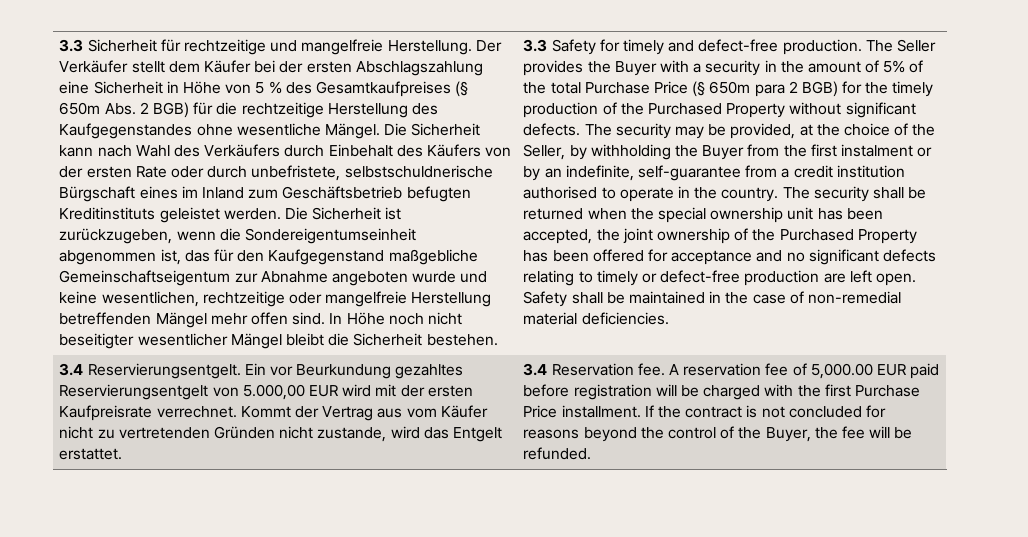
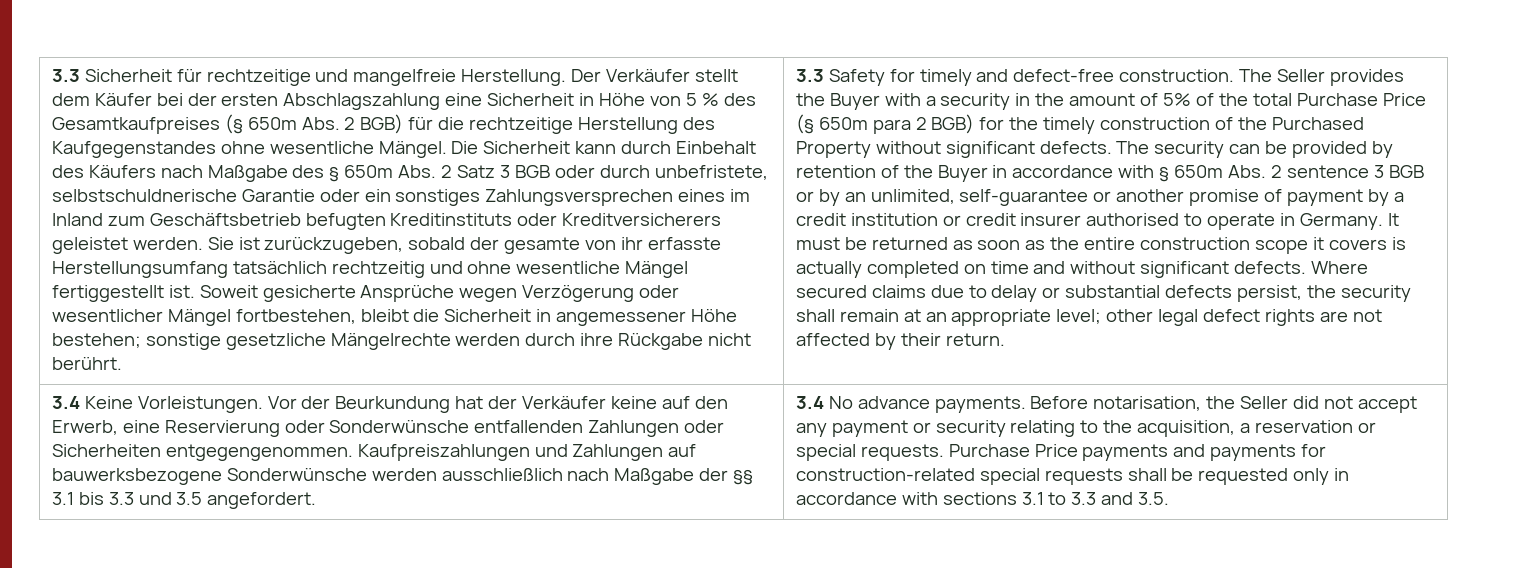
[97,144,512,157] [59,165,493,181] [59,186,136,202] nach Wahl des Verkäufers durch Einbehalt des Käufers von der ersten Rate oder durch unbefristete, selbstschuldnerische Bürgschaft -> [621,141,757,154] [51,165,769,182] [51,189,674,206] durch Einbehalt des Käufers nach Maßgabe des § 650m Abs. 2 Satz 3 BGB oder durch unbefristete, selbstschuldnerische Garantie oder ein sonstiges Zahlungsversprechen
[159,207,402,223] [59,228,417,244] [59,249,478,265] [59,270,488,286] [59,291,492,307] [59,312,462,328] [59,333,135,349] geleistet werden. Die Sicherheit ist zurückzugeben, wenn die Sondereigentumseinheit abgenommen ist, das für den Kaufgegenstand maßgebliche Gemeinschaftseigentum zur Abnahme angeboten wurde und keine wesentlichen, rechtzeitige oder mangelfreie Herstellung betreffenden Mängel mehr offen sind. In Höhe noch nicht beseitigter -> [517,213,722,226] [51,237,722,254] [51,261,689,278] [51,285,680,302] oder Kreditversicherers geleistet werden. Sie ist zurückzugeben, sobald der gesamte von ihr erfasste Herstellungsumfang tatsächlich rechtzeitig und ohne wesentliche Mängel fertiggestellt ist. Soweit gesicherte Ansprüche wegen Verzögerung oder
(282, 341) none -> [235,309,356,324] fortbestehen,
[426,334,498,346] bestehen. -> [536,309,738,326] [51,333,752,350] [51,357,122,370] in angemessener Höhe bestehen; sonstige gesetzliche Mängelrechte werden durch ihre Rückgabe nicht berührt.
[782,39,862,55] production. -> [1119,69,1235,82] construction.
[523,102,599,118] production -> [1100,117,1211,130] construction
[675,123,936,139] [523,144,933,160] [523,165,905,181] [523,186,927,202] [523,207,883,223] [523,228,917,244] [523,249,936,265] [523,270,916,286] [523,291,901,307] [523,312,669,325] [59,363,464,379] [59,384,473,400] [59,405,488,421] [59,426,502,442] [59,448,123,460] [523,363,940,379] [523,384,920,400] [523,405,886,418] [523,426,913,442] [523,447,592,460] may be provided, at the choice of the Seller, by withholding the Buyer from the first instalment or by an indefinite, self-guarantee from a credit institution authorised to operate in the country. The security shall be returned when the special ownership unit has been accepted, the joint ownership of the Purchased Property has been offered for acceptance and no significant defects relating to timely or defect-free production are left open. Safety shall be maintained in the case of non-remedial material deficiencies. // 3.4 Reservierungsentgelt. Ein vor Beurkundung gezahltes Reservierungsentgelt von 5.000,00 EUR wird mit der ersten Kaufpreisrate verrechnet. Kommt der Vertrag aus vom Käufer nicht zu vertretenden Gründen nicht zustande, wird das Entgelt erstattet. | 3.4 Reservation fee. A reservation fee of 5,000.00 EUR paid before registration will be charged with the first Purchase Price installment. If the contract is not concluded for reasons beyond the control of the Buyer, the fee will be refunded. -> [1229,141,1394,158] [795,165,1425,182] [795,189,1405,206] [795,213,1400,230] [795,237,1407,254] [795,261,1369,278] [795,285,1412,302] [795,309,1383,326] [795,333,1005,350] [51,396,729,413] [51,420,725,437] [51,444,697,461] [51,468,754,485] [51,492,317,509] [795,396,1418,413] [795,420,1377,437] [795,444,1327,461] [795,468,1350,485] [795,492,1170,505] can be provided by retention of the Buyer in accordance with § 650m Abs. 2 sentence 3 BGB or by an unlimited, self-guarantee or another promise of payment by a credit institution or credit insurer authorised to operate in Germany. It must be returned as soon as the entire construction scope it covers is actually completed on time and without significant defects. Where secured claims due to delay or substantial defects persist, the security shall remain at an appropriate level; other legal defect rights are not affected by their return. // 3.4 Keine Vorleistungen. Vor der Beurkundung hat der Verkäufer keine auf den Erwerb, eine Reservierung oder Sonderwünsche entfallenden Zahlungen oder Sicherheiten entgegengenommen. Kaufpreiszahlungen und Zahlungen auf bauwerksbezogene Sonderwünsche werden ausschließlich nach Maßgabe der §§ 3.1 bis 3.3 und 3.5 angefordert. | 3.4 No advance payments. Before notarisation, the Seller did not accept any payment or security relating to the acquisition, a reservation or special requests. Purchase Price payments and payments for construction-related special requests shall be requested only in accordance with sections 3.1 to 3.3 and 3.5.

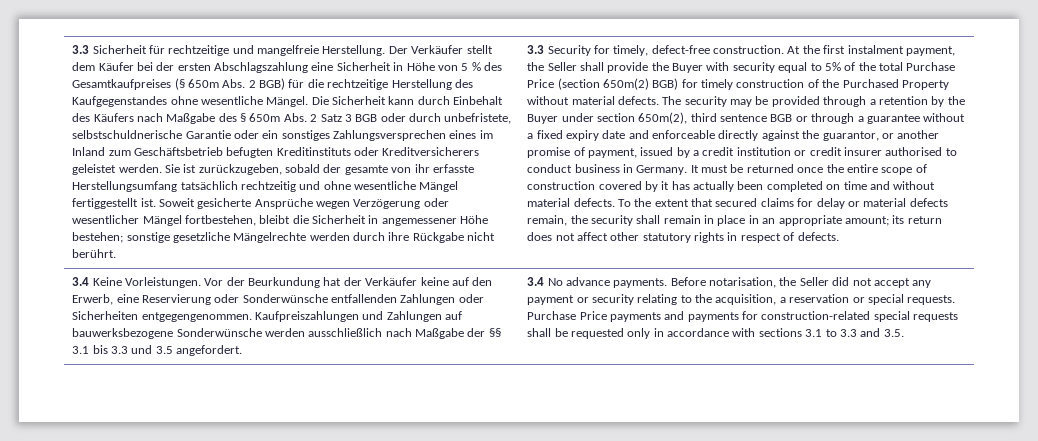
[828,69,1405,86] [795,93,1159,110] Safety for timely and defect-free construction. The Seller provides the Buyer with a security in the amount of -> [547,45,955,56] [527,62,822,73] Security for timely, defect-free construction. At the first instalment payment, the Seller shall provide the Buyer with security equal to
[795,114,927,134] (§ 650m para 2 -> [557,78,649,90] (section 650m(2)
[1009,117,1039,130] the -> (698, 83) none
[945,141,1035,158] significant -> [571,96,615,105] material
[1229,144,1261,154] can -> [730,99,753,107] may
[1372,141,1394,158] [795,165,1425,182] [795,189,1089,206] by retention of the Buyer in accordance with § 650m Abs. 2 sentence 3 BGB or by an unlimited, self-guarantee -> [823,96,965,107] [527,112,966,124] [527,130,879,141] through a retention by the Buyer under section 650m(2), third sentence BGB or through a guarantee without a fixed expiry date and enforceable directly against the guarantor,
[1287,189,1364,206] payment -> [587,147,674,158] payment, issued
[1207,213,1276,230] operate -> [527,164,620,173] conduct business
[952,237,1407,254] [795,261,862,278] as soon as the entire construction scope it covers is actually -> [797,164,927,175] [527,181,764,192] once the entire scope of construction covered by it has actually been
[1140,261,1369,278] [795,285,1412,302] [795,309,1383,326] [795,333,1005,350] significant defects. Where secured claims due to delay or substantial defects persist, the security shall remain at an appropriate level; other legal defect rights are not affected by their return. -> [527,198,948,209] [527,215,942,226] [527,232,839,243] material defects. To the extent that secured claims for delay or material defects remain, the security shall remain in place in an appropriate amount; its return does not affect other statutory rights in respect of defects.

